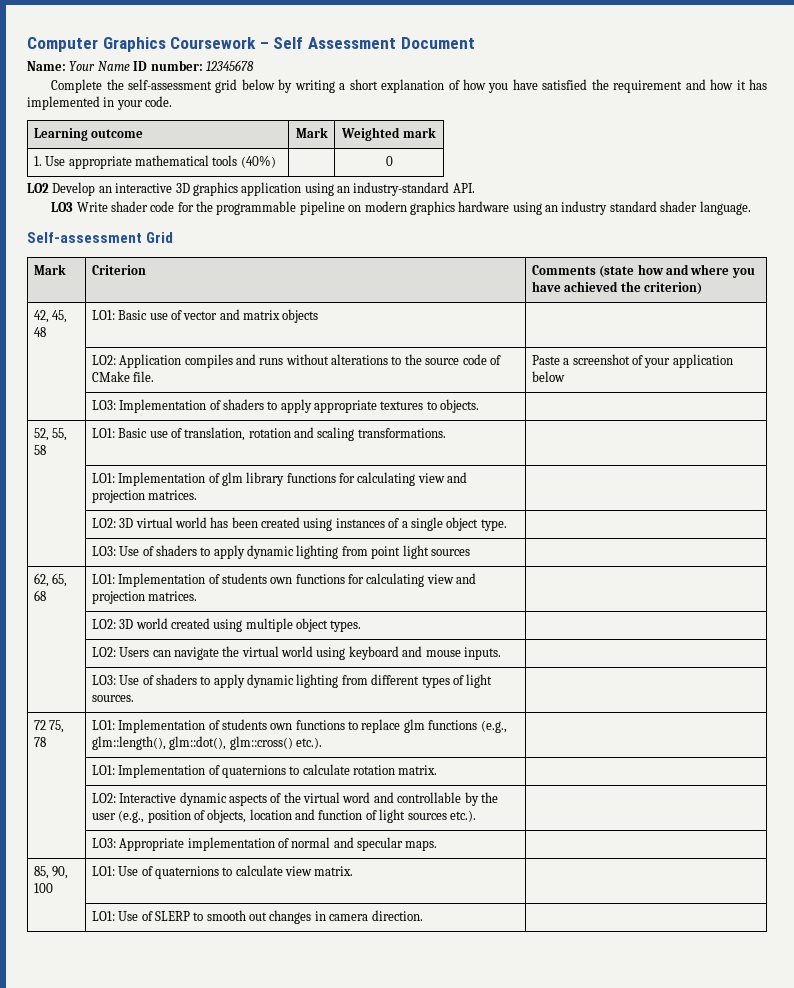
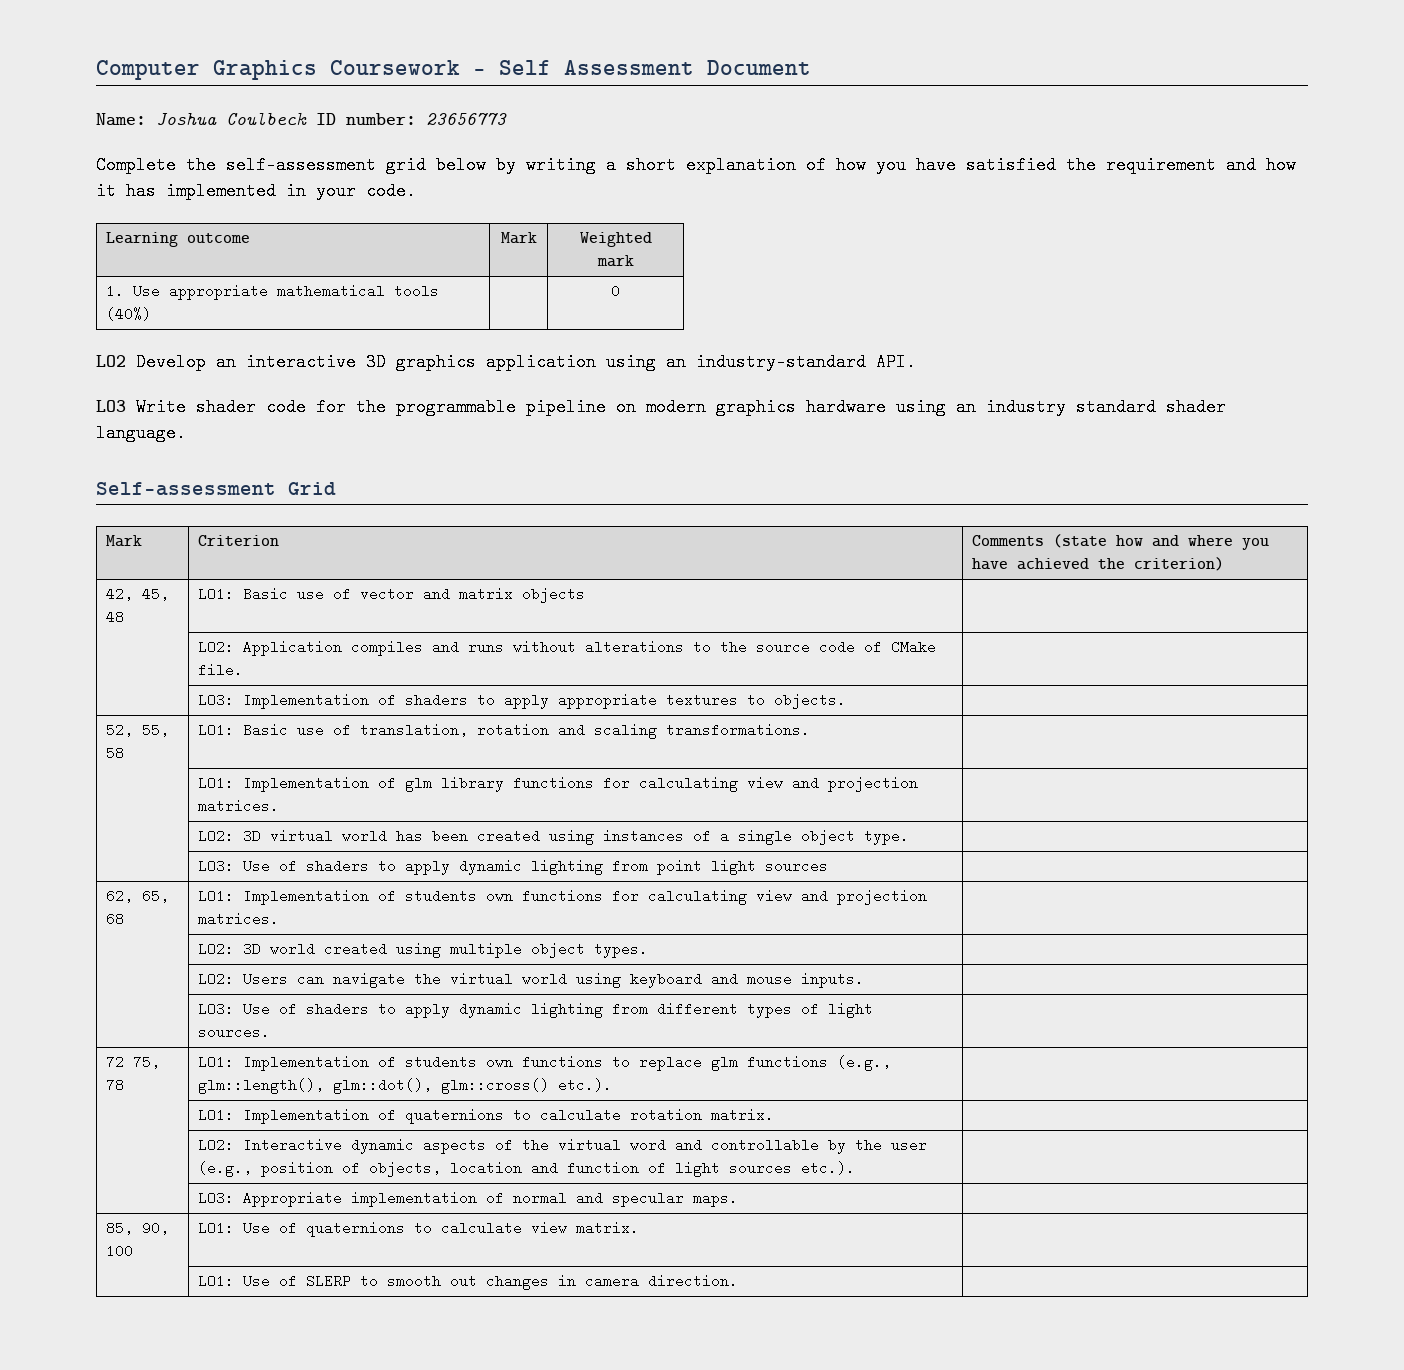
[69,61,130,71] Your Name -> [156,112,307,125] Joshua Coulbeck
[205,60,254,71] 12345678 -> [426,113,507,125] 23656773
[531,354,733,368] [531,371,565,382] Paste a screenshot of your application below -> (244, 670) none

